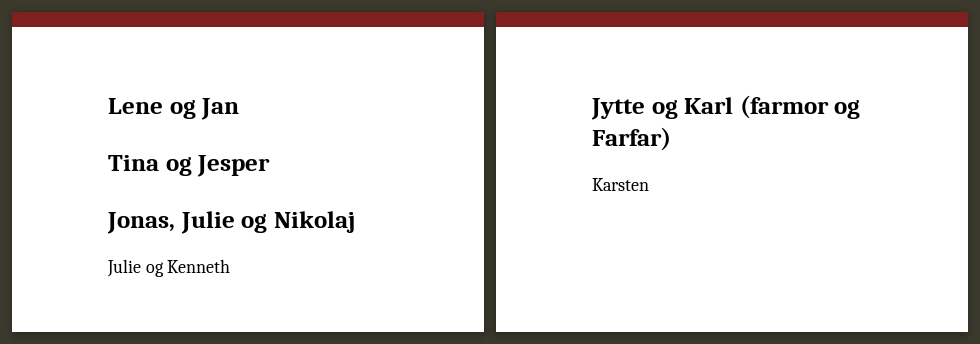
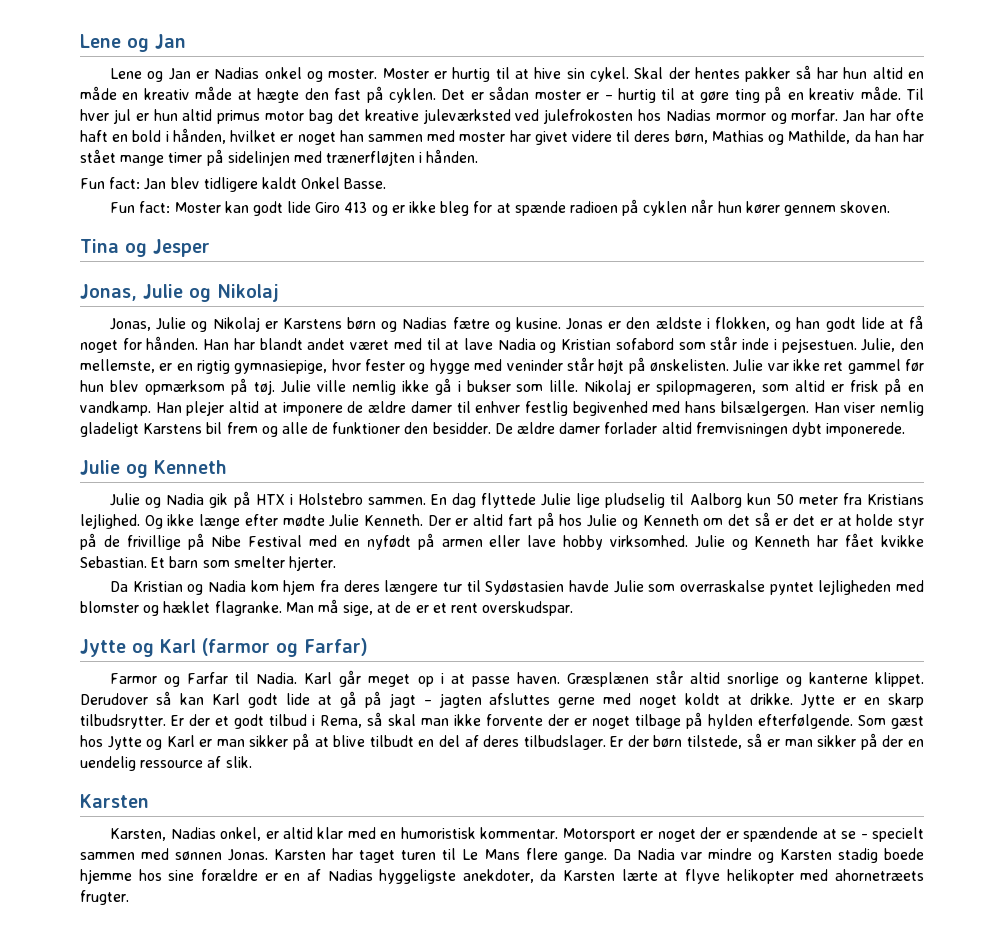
[108,98,240,120] Lene og Jan -> [80,34,186,52] [110,65,924,82] [80,86,925,103] [80,109,925,124] [80,128,925,145] [80,149,479,166] [80,177,387,192] [110,199,891,216] Lene og Jan // Lene og Jan er Nadias onkel og moster. Moster er hurtig til at hive sin cykel. Skal der hentes pakker så har hun altid en måde en kreativ måde at hægte den fast på cyklen. Det er sådan moster er – hurtig til at gøre ting på en kreativ måde. Til hver jul er hun altid primus motor bag det kreative juleværksted ved julefrokosten hos Nadias mormor og morfar. Jan har ofte haft en bold i hånden, hvilket er noget han sammen med moster har givet videre til deres børn, Mathias og Mathilde, da han har stået mange timer på sidelinjen med trænerfløjten i hånden. // Fun fact: Jan blev tidligere kaldt Onkel Basse. // Fun fact: Moster kan godt lide Giro 413 og er ikke bleg for at spænde radioen på cyklen når hun kører gennem skoven.
[107,259,231,277] Julie og Kenneth -> [110,315,924,332] [80,336,925,353] [80,357,925,374] [80,378,925,395] [80,401,924,416] [80,422,906,437] [80,460,227,478] [110,491,925,508] [80,512,925,529] [80,533,925,550] [80,556,336,571] [110,580,924,595] [80,599,574,616] Jonas, Julie og Nikolaj er Karstens børn og Nadias fætre og kusine. Jonas er den ældste i flokken, og han godt lide at få noget for hånden. Han har blandt andet været med til at lave Nadia og Kristian sofabord som står inde i pejsestuen. Julie, den mellemste, er en rigtig gymnasiepige, hvor fester og hygge med veninder står højt på ønskelisten. Julie var ikke ret gammel før hun blev opmærksom på tøj. Julie ville nemlig ikke gå i bukser som lille. Nikolaj er spilopmageren, som altid er frisk på en vandkamp. Han plejer altid at imponere de ældre damer til enhver festlig begivenhed med hans bilsælgergen. Han viser nemlig gladeligt Karstens bil frem og alle de funktioner den besidder. De ældre damer forlader altid fremvisningen dybt imponerede. // Julie og Kenneth // Julie og Nadia gik på HTX i Holstebro sammen. En dag flyttede Julie lige pludselig til Aalborg kun 50 meter fra Kristians lejlighed. Og ikke længe efter mødte Julie Kenneth. Der er altid fart på hos Julie og Kenneth om det så er det er at holde styr på de frivillige på Nibe Festival med en nyfødt på armen eller lave hobby virksomhed. Julie og Kenneth har fået kvikke Sebastian. Et barn som smelter hjerter. // Da Kristian og Nadia kom hjem fra deres længere tur til Sydøstasien havde Julie som overraskalse pyntet lejligheden med blomster og hæklet flagranke. Man må sige, at de er et rent overskudspar.
[592,178,649,191] Karsten -> [110,670,924,687] [80,691,925,708] [80,712,924,729] [80,733,925,750] [80,756,252,771] [80,794,149,808] [110,827,924,842] [80,848,924,863] [80,869,924,884] [80,890,129,905] Farmor og Farfar til Nadia. Karl går meget op i at passe haven. Græsplænen står altid snorlige og kanterne klippet. Derudover så kan Karl godt lide at gå på jagt – jagten afsluttes gerne med noget koldt at drikke. Jytte er en skarp tilbudsrytter. Er der et godt tilbud i Rema, så skal man ikke forvente der er noget tilbage på hylden efterfølgende. Som gæst hos Jytte og Karl er man sikker på at blive tilbudt en del af deres tilbudslager. Er der børn tilstede, så er man sikker på der en uendelig ressource af slik. // Karsten // Karsten, Nadias onkel, er altid klar med en humoristisk kommentar. Motorsport er noget der er spændende at se - specielt sammen med sønnen Jonas. Karsten har taget turen til Le Mans flere gange. Da Nadia var mindre og Karsten stadig boede hjemme hos sine forældre er en af Nadias hyggeligste anekdoter, da Karsten lærte at flyve helikopter med ahornetræets frugter.

